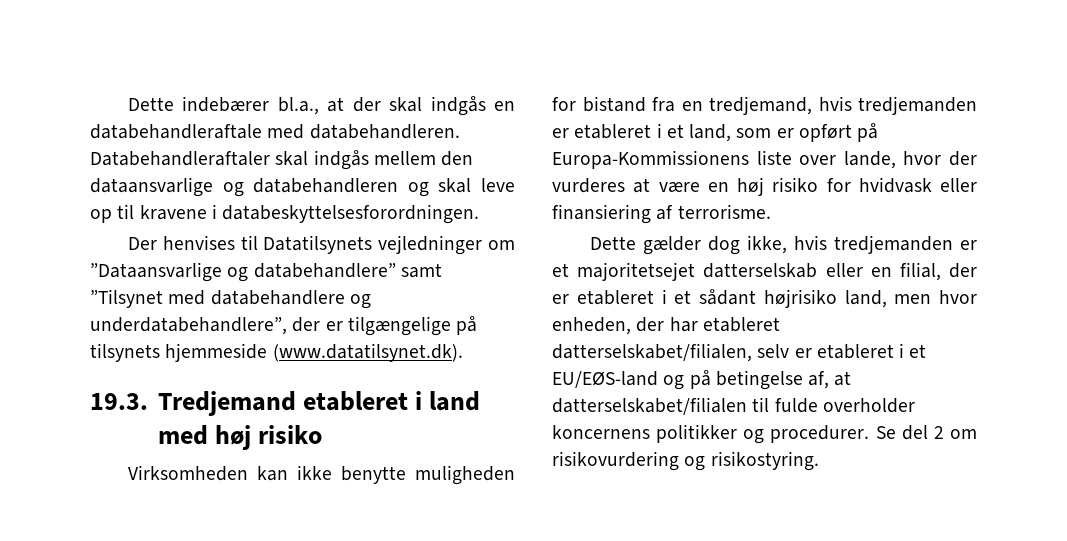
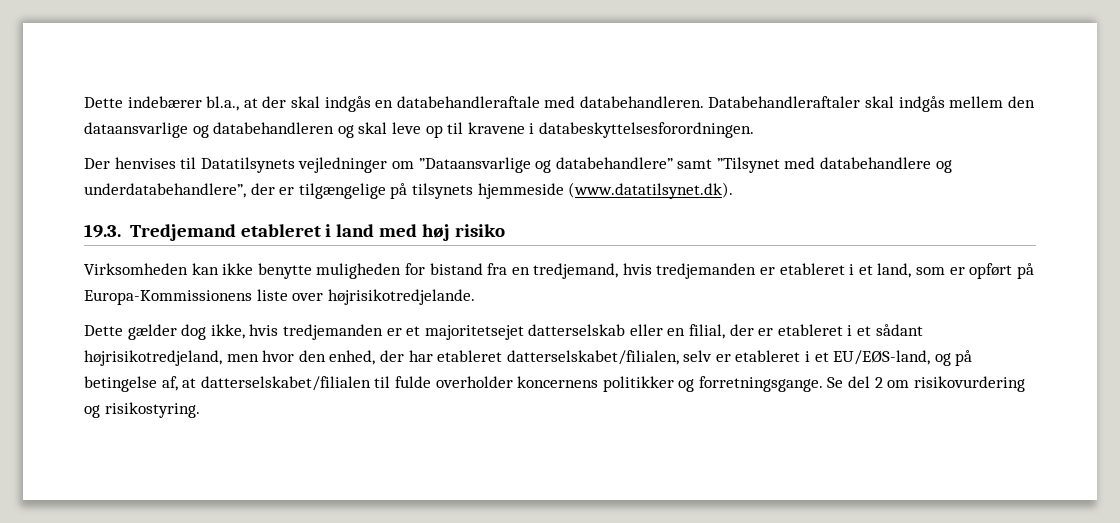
[843,151,977,169] [552,177,977,196] [552,204,771,224] lande, hvor der vurderes at være en høj risiko for hvidvask eller finansiering af terrorisme. -> [327,289,475,305] højrisikotredjelande.
[763,289,977,308] [552,317,631,335] højrisiko land, men hvor enheden, -> [84,350,376,366] højrisikotredjeland, men hvor den enhed,
[552,371,658,388] EU/EØS-land -> [833,350,931,365] EU/EØS-land,
[770,425,870,443] procedurer. -> [698,376,823,392] forretningsgange.

